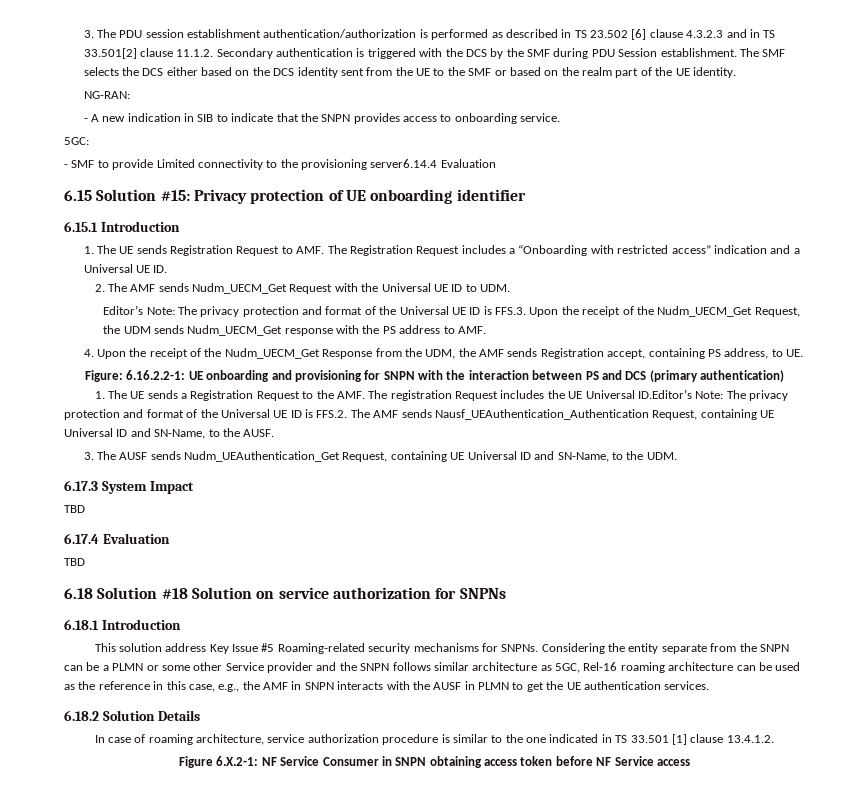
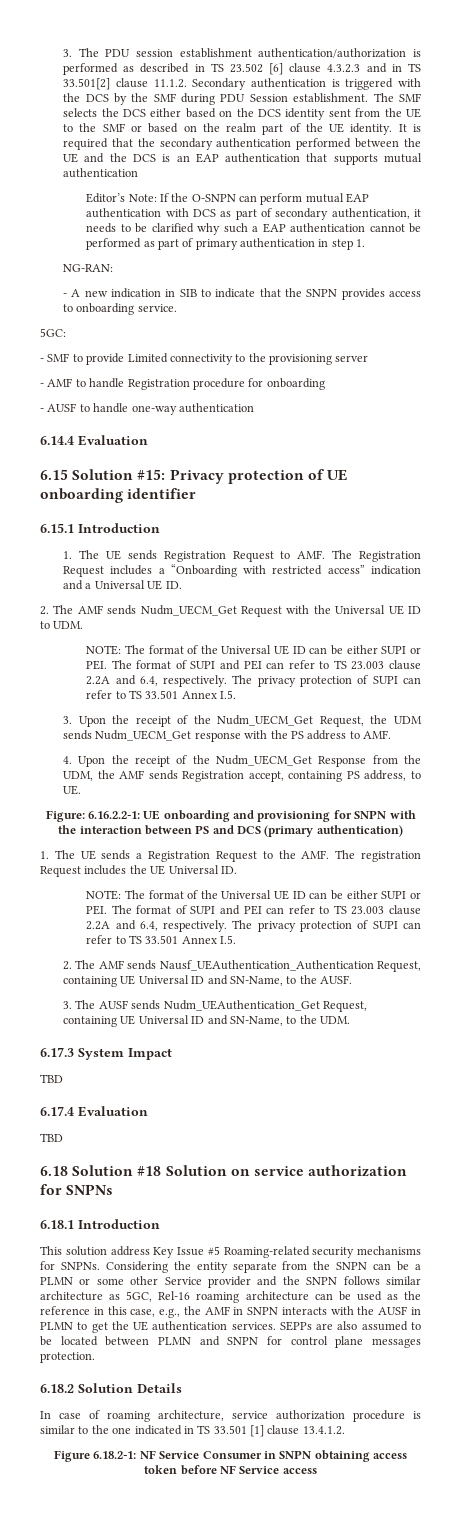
(736, 72) none -> [398,124,421,132] [63,138,421,150] [63,153,422,165] [63,168,139,178] [86,193,370,205] [86,208,421,220] [86,223,421,235] [86,238,366,250] It is required that the secondary authentication performed between the UE and the DCS is an EAP authentication that supports mutual authentication // Editor’s Note: If the O-SNPN can perform mutual EAP authentication with DCS as part of secondary authentication, it needs to be clarified why such a EAP authentication cannot be performed as part of primary authentication in step 1.
[370,159,438,168] server6.14.4 -> [335,355,369,362] [40,378,325,390] [40,403,254,415] [40,436,74,445] server // - AMF to handle Registration procedure for onboarding // - AUSF to handle one-way authentication // 6.14.4
[103,305,527,317] Editor’s Note: The privacy protection and format of the Universal UE ID is FFS.3. -> [86,645,421,655] [86,660,421,670] [86,675,422,687] [86,690,237,699] [63,716,73,724] NOTE: The format of the Universal UE ID can be either SUPI or PEI. The format of SUPI and PEI can refer to TS 23.003 clause 2.2A and 6.4, respectively. The privacy protection of SUPI can refer to TS 33.501 Annex I.5. // 3.
[637,389,789,401] [64,409,348,420] ID.Editor’s Note: The privacy protection and format of the Universal UE ID is FFS.2. -> [220,866,237,874] [86,890,421,900] [86,905,421,915] [86,920,422,932] [86,935,237,944] [63,961,73,970] ID. // NOTE: The format of the Universal UE ID can be either SUPI or PEI. The format of SUPI and PEI can refer to TS 23.003 clause 2.2A and 6.4, respectively. The privacy protection of SUPI can refer to TS 33.501 Annex I.5. // 2.
(710, 685) none -> [279,1321,421,1331] [40,1336,421,1348] [40,1352,95,1363] SEPPs are also assumed to be located between PLMN and SNPN for control plane messages protection.
[216,756,259,766] 6.X.2-1: -> [93,1451,137,1459] 6.18.2-1:

